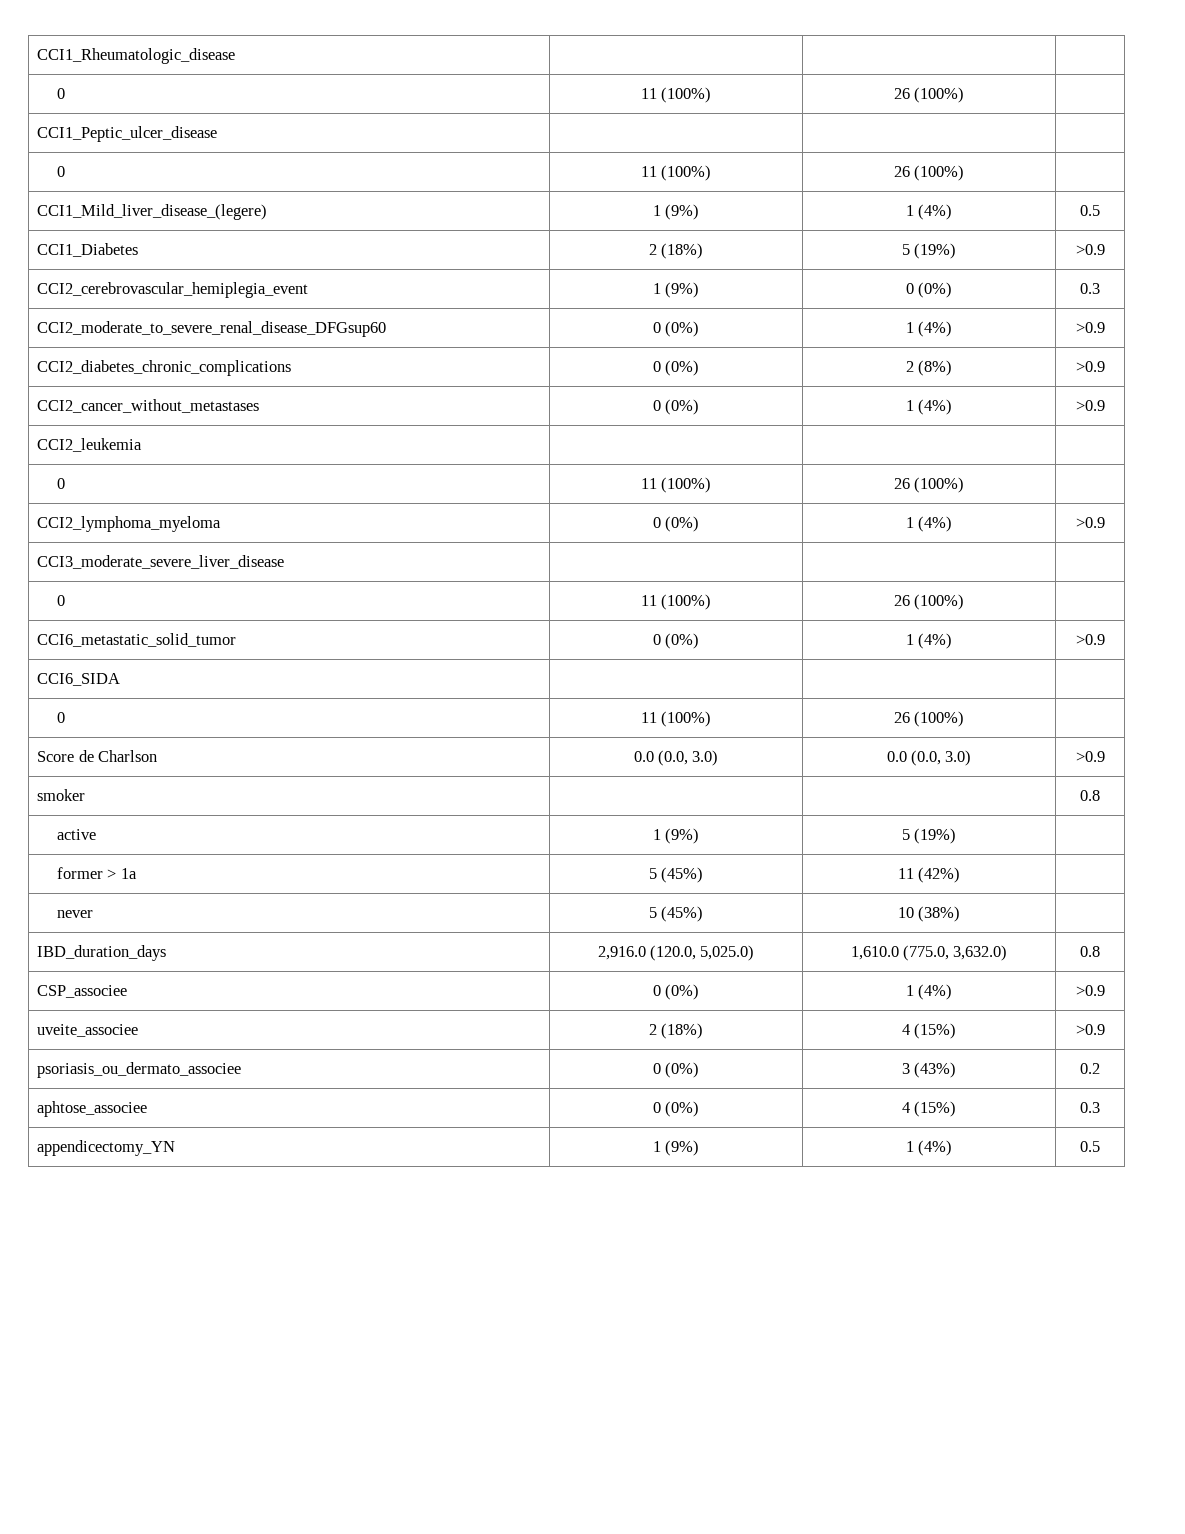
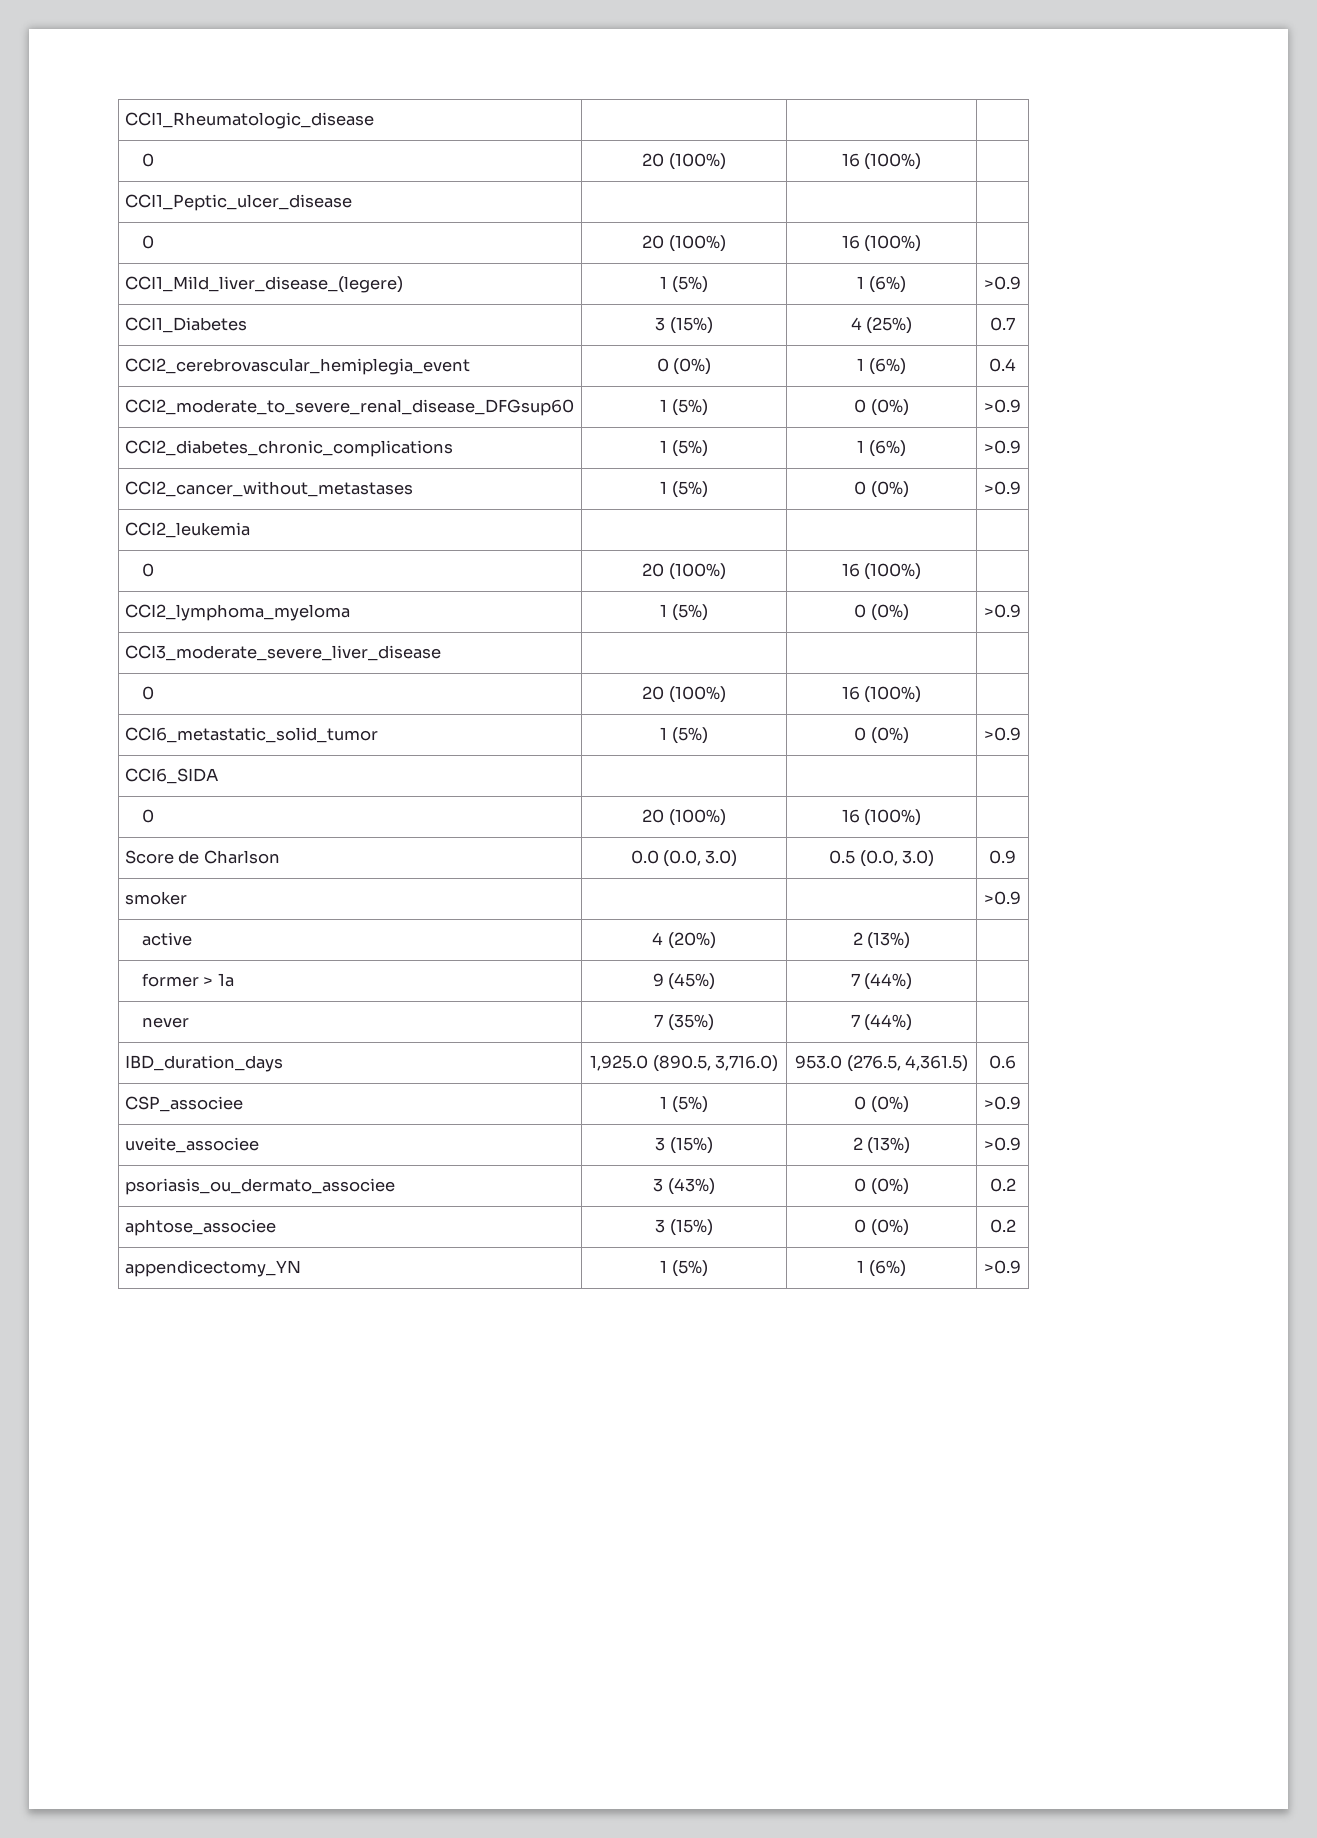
[640,87,712,103] [893,88,910,99] 11 (100%) | 26 -> [642,153,726,170] [841,153,860,167] 20 (100%) | 16
[640,165,712,181] [893,166,910,177] 11 (100%) | 26 -> [642,235,726,252] [841,235,860,249] 20 (100%) | 16
[665,204,700,220] [905,204,953,220] [1080,205,1100,216] (9%) | 1 (4%) | 0.5 -> [671,276,708,293] [857,276,906,293] [984,276,1021,290] (5%) | 1 (6%) | >0.9
[648,243,704,259] [901,243,957,259] [1075,244,1105,255] [37,282,309,298] [652,282,700,298] [905,282,953,298] [1080,283,1100,294] [37,321,387,337] [652,321,700,337] [905,321,953,337] [1075,322,1105,333] [37,360,292,376] [652,360,700,376] [905,360,953,376] 2 (18%) | 5 (19%) | >0.9 // CCI2_cerebrovascular_hemiplegia_event | 1 (9%) | 0 (0%) | 0.3 // CCI2_moderate_to_severe_renal_disease_DFGsup60 | 0 (0%) | 1 (4%) | >0.9 // CCI2_diabetes_chronic_complications | 0 (0%) | 2 (8%) -> [655,317,713,334] [850,317,913,334] [990,317,1015,331] [124,358,470,375] [656,358,712,375] [857,358,906,375] [989,358,1016,372] [124,399,574,416] [660,399,708,416] [854,399,909,416] [984,399,1021,413] [124,440,453,457] [660,440,708,457] [857,440,906,457] 3 (15%) | 4 (25%) | 0.7 // CCI2_cerebrovascular_hemiplegia_event | 0 (0%) | 1 (6%) | 0.4 // CCI2_moderate_to_severe_renal_disease_DFGsup60 | 1 (5%) | 0 (0%) | >0.9 // CCI2_diabetes_chronic_complications | 1 (5%) | 1 (6%)
[652,399,700,415] [905,399,953,415] | 0 (0%) | 1 (4%) -> [660,481,708,498] [854,481,909,498] | 1 (5%) | 0 (0%)
[640,477,712,493] [893,478,910,489] 11 (100%) | 26 -> [642,563,726,580] [841,563,860,577] 20 (100%) | 16
[652,516,700,532] [905,516,953,532] | 0 (0%) | 1 (4%) -> [660,604,708,621] [854,604,909,621] | 1 (5%) | 0 (0%)
[640,594,712,610] [893,595,910,606] 11 (100%) | 26 -> [642,686,726,703] [841,686,860,700] 20 (100%) | 16
[652,633,700,649] [905,633,953,649] | 0 (0%) | 1 (4%) -> [660,727,708,744] [854,727,909,744] | 1 (5%) | 0 (0%)
[640,711,712,727] [893,712,910,723] 11 (100%) | 26 -> [642,809,726,826] [841,809,860,823] 20 (100%) | 16
[886,750,972,766] [1075,751,1105,762] 0.0 (0.0, 3.0) | >0.9 -> [829,850,934,867] [989,850,1016,864] 0.5 (0.0, 3.0) | 0.9
[1080,790,1100,801] 0.8 -> [984,891,1021,905] >0.9
[652,828,700,844] [901,828,957,844] 1 (9%) | 5 (19%) -> [652,932,716,949] [852,932,911,949] 4 (20%) | 2 (13%)
[648,867,704,883] [897,867,961,883] 5 (45%) | 11 (42%) -> [652,973,716,990] [850,973,913,990] 9 (45%) | 7 (44%)
[648,906,704,922] [897,906,961,922] [37,945,167,961] [597,945,755,961] [850,945,1008,961] [1080,946,1100,957] 5 (45%) | 10 (38%) | // IBD_duration_days | 2,916.0 (120.0, 5,025.0) | 1,610.0 (775.0, 3,632.0) | 0.8 -> [654,1014,714,1031] [850,1014,913,1031] [124,1055,283,1072] [590,1055,778,1072] [795,1055,968,1072] [989,1055,1016,1069] 7 (35%) | 7 (44%) | // IBD_duration_days | 1,925.0 (890.5, 3,716.0) | 953.0 (276.5, 4,361.5) | 0.6
[652,984,700,1000] [905,984,953,1000] | 0 (0%) | 1 (4%) -> [660,1096,708,1113] [854,1096,909,1113] | 1 (5%) | 0 (0%)
[648,1023,704,1039] [901,1023,957,1039] | 2 (18%) | 4 (15%) -> [655,1137,713,1154] [852,1137,911,1154] | 3 (15%) | 2 (13%)
[652,1062,700,1078] [901,1062,957,1078] | 0 (0%) | 3 (43%) -> [653,1178,715,1195] [854,1178,909,1195] | 3 (43%) | 0 (0%)
[652,1101,700,1117] [901,1101,957,1117] [1080,1102,1100,1113] | 0 (0%) | 4 (15%) | 0.3 -> [655,1219,713,1236] [854,1219,909,1236] [989,1219,1016,1233] | 3 (15%) | 0 (0%) | 0.2
[665,1140,700,1156] [905,1140,953,1156] [1080,1141,1100,1152] (9%) | 1 (4%) | 0.5 -> [671,1260,708,1277] [857,1260,906,1277] [984,1260,1021,1274] (5%) | 1 (6%) | >0.9

